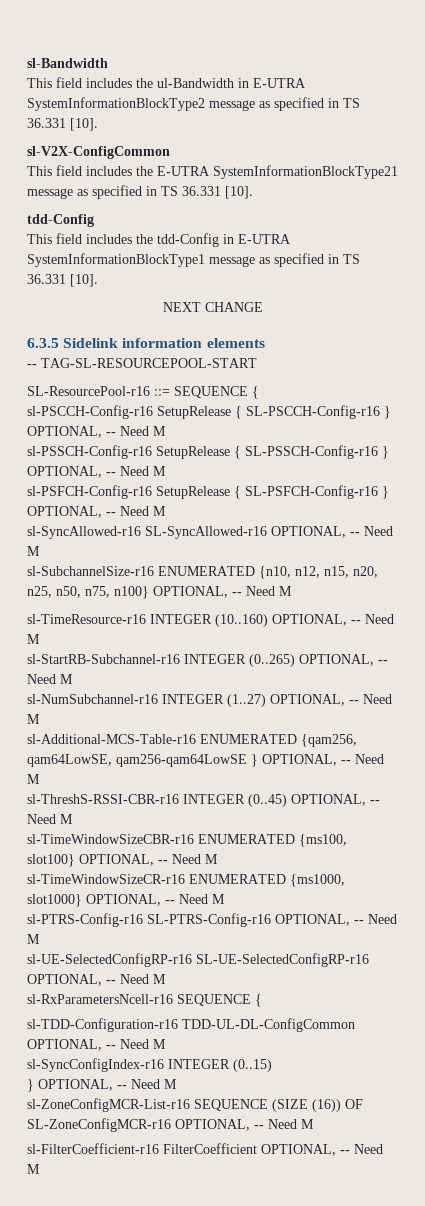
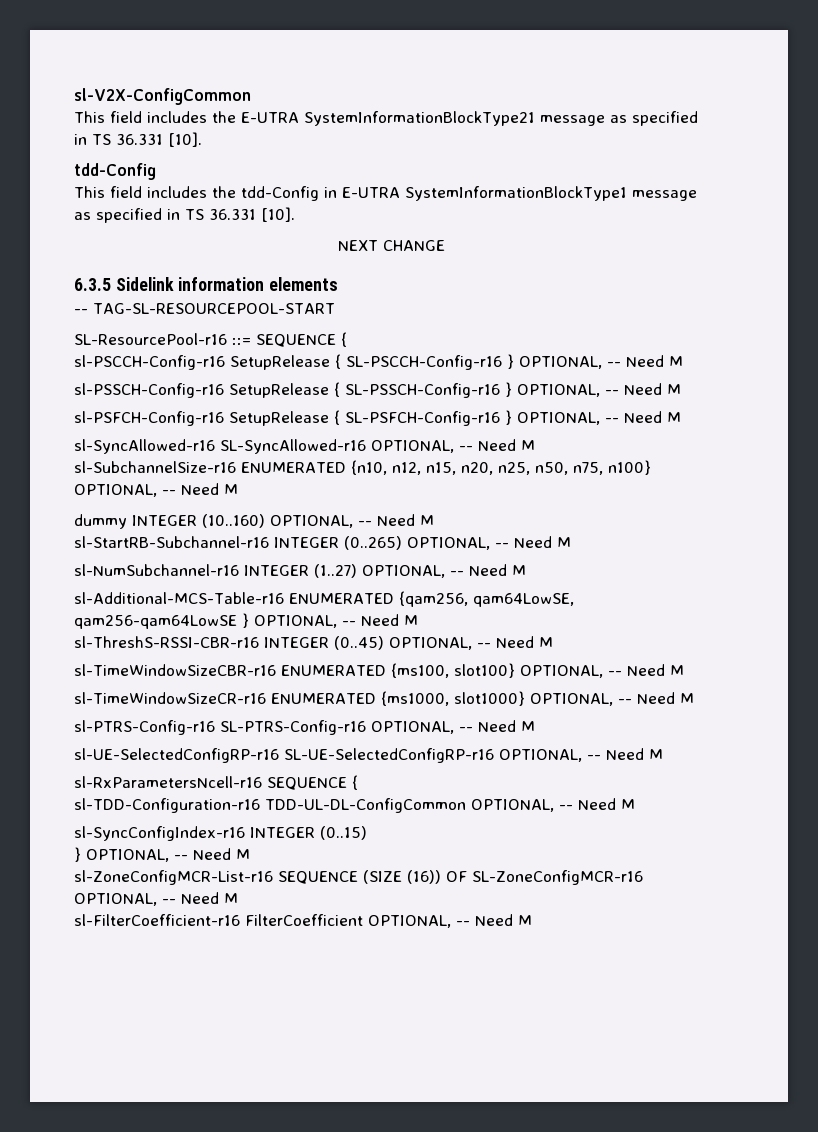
[27,58,108,68] [27,77,306,88] [27,97,360,111] [27,118,98,131] sl-Bandwidth // This field includes the ul-Bandwidth in E-UTRA SystemInformationBlockType2 message as specified in TS 36.331 [10]. // -> (74, 96) none
[27,614,146,624] sl-TimeResource-r16 -> [74,514,127,529] dummy

